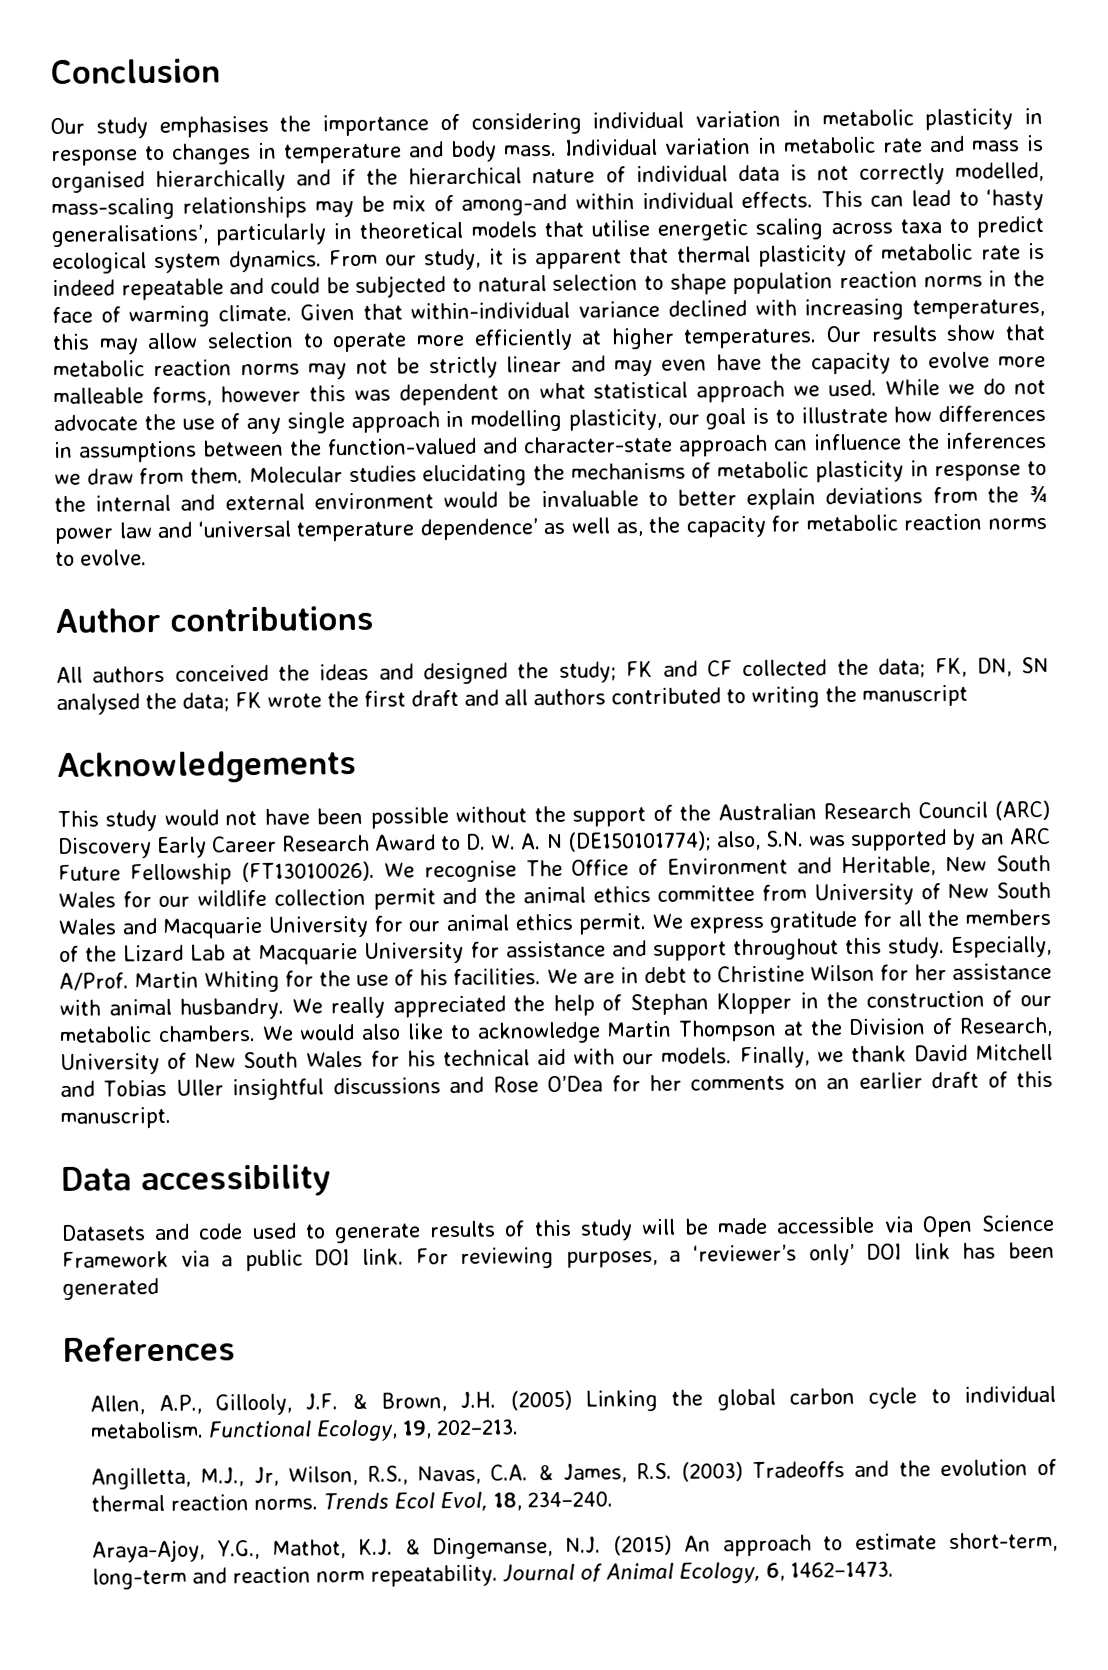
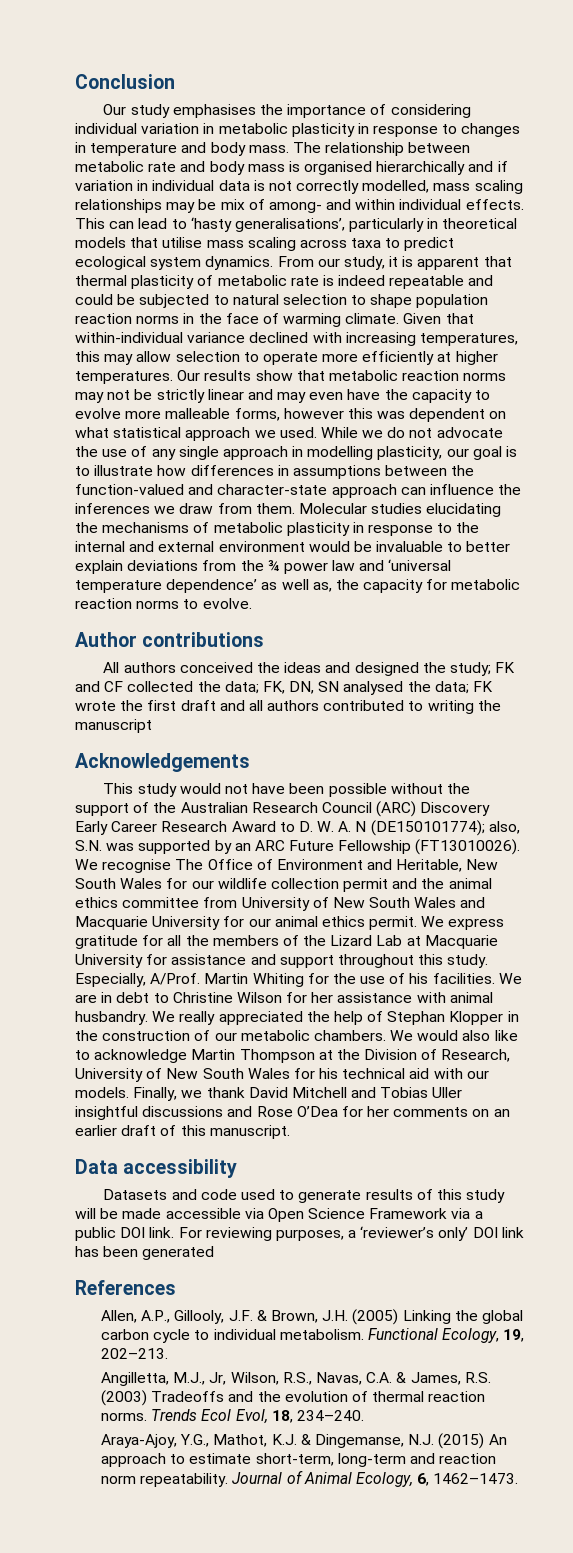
[563,137,777,156] Individual variation in -> [292,142,471,156] The relationship between
(965, 144) none -> [209,161,245,175] body
[366,166,626,185] the hierarchical nature of -> [75,180,149,191] variation in
[51,197,175,221] mass-scaling -> [433,180,523,194] mass scaling
[461,193,568,216] among-and -> [268,199,352,213] among- and
[657,218,749,241] energetic -> [206,240,244,248] mass

